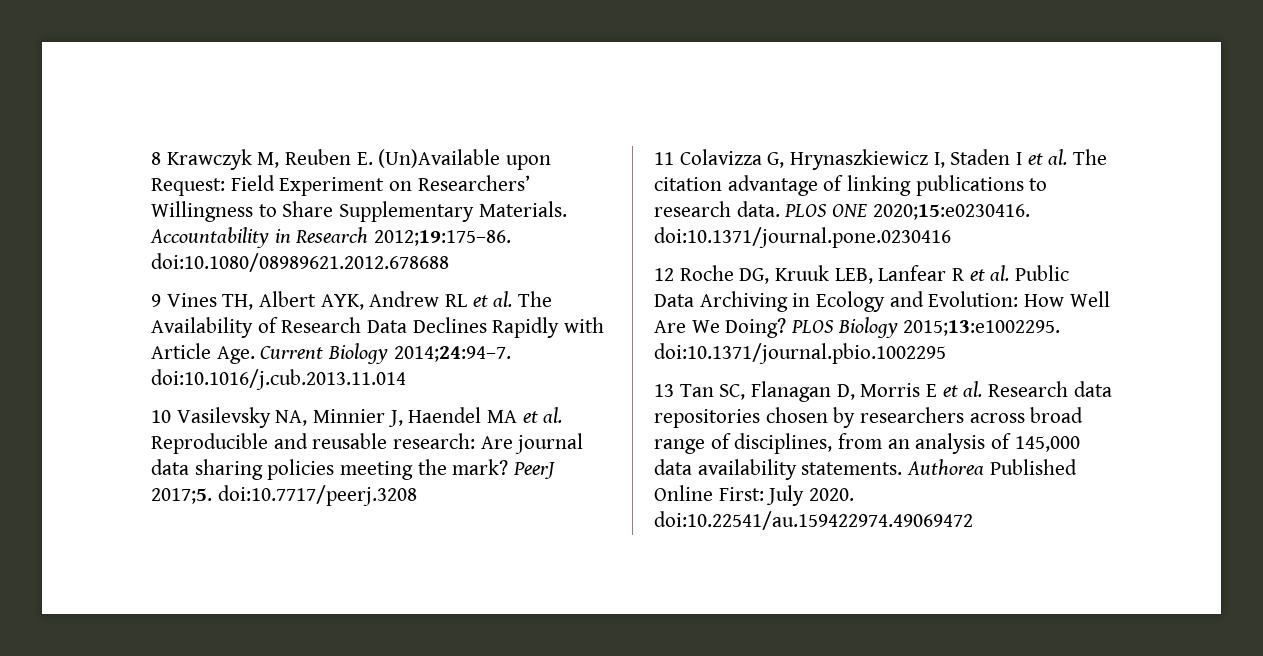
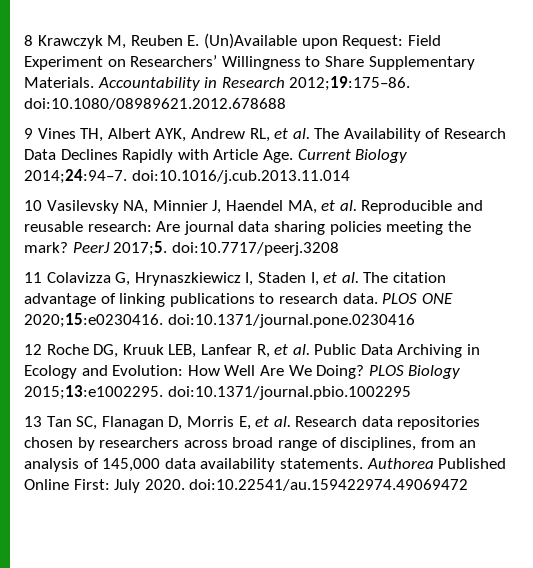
[445,294,468,307] RL -> [249,128,270,142] RL,
[487,410,518,423] MA -> [287,200,317,214] MA,
[1016,152,1023,165] I -> [310,272,319,286] I,
[952,268,966,281] R -> [256,344,270,358] R,
[926,384,938,397] E -> [238,416,251,430] E,

